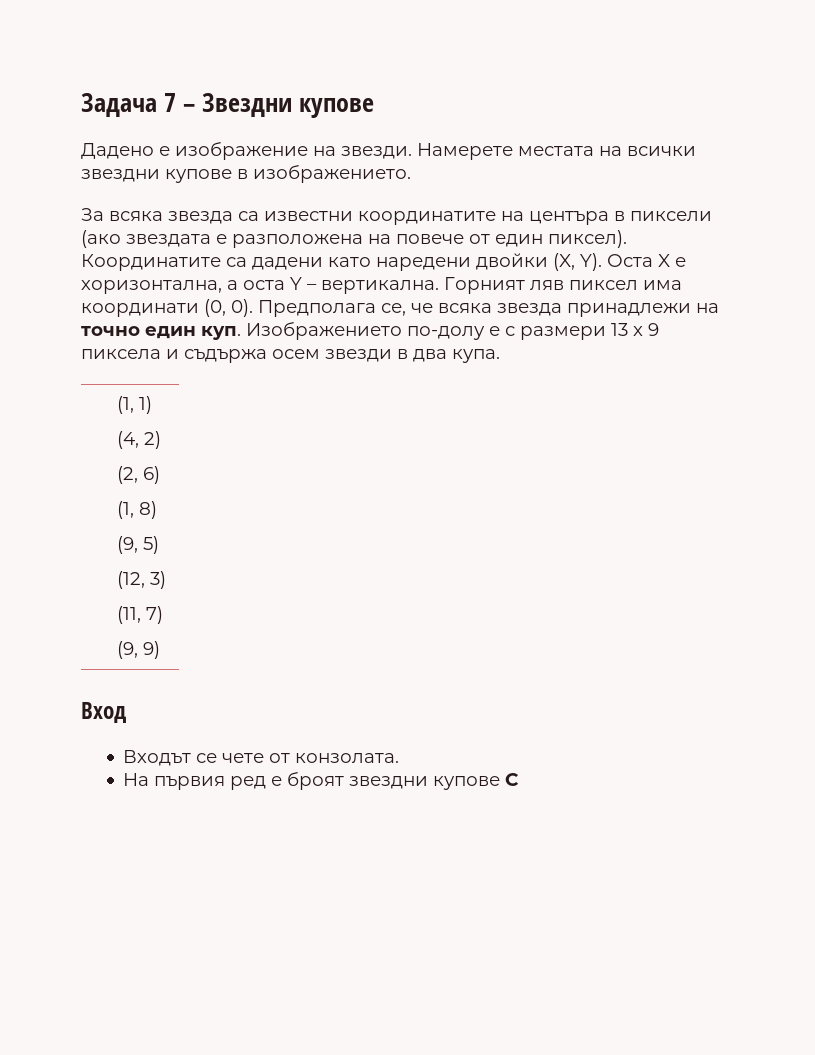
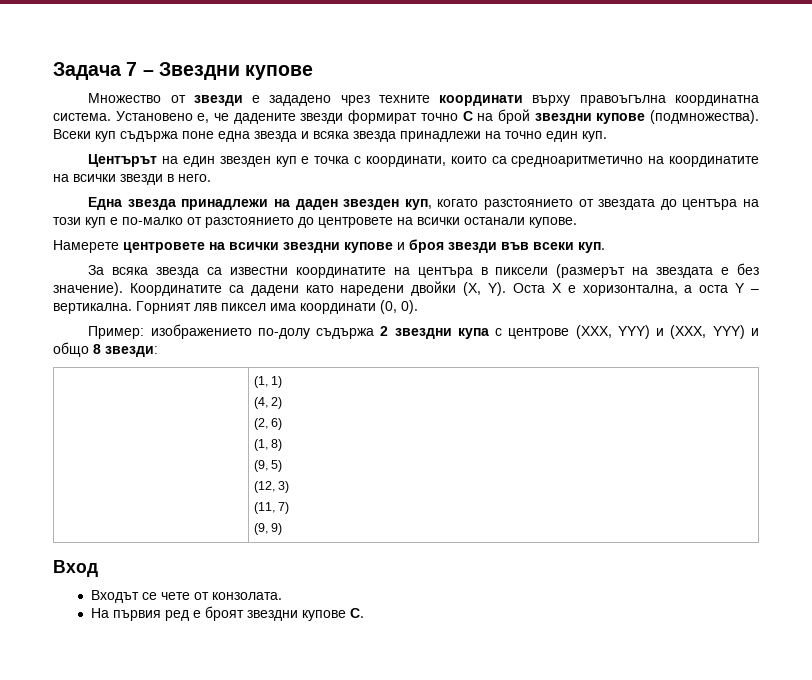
[81,142,696,160] [81,165,411,183] Дадено е изображение на звезди. Намерете местата на всички звездни купове в изображението. -> [88,93,759,106] [53,109,759,124] [53,129,607,142] [88,154,759,167] [53,174,211,185] [88,197,760,210] [53,217,577,228] [53,239,605,253] Множество от звезди е зададено чрез техните координати върху правоъгълна координатна система. Установено е, че дадените звезди формират точно C на брой звездни купове (подмножества). Всеки куп съдържа поне една звезда и всяка звезда принадлежи на точно един куп. // Центърът на един звезден куп е точка с координати, които са средноаритметично на координатите на всички звезди в него. // Една звезда принадлежи на даден звезден куп, когато разстоянието от звездата до центъра на този куп е по-малко от разстоянието до центровете на всички останали купове. // Намерете центровете на всички звездни купове и броя звезди във всеки куп.
[81,230,627,248] (ако звездата е разположена на повече от един пиксел). -> [556,263,759,278] [53,282,123,296] (размерът на звездата е без значение).
[258,300,719,317] [81,322,659,340] [81,349,500,363] Предполага се, че всяка звезда принадлежи на точно един куп. Изображението по-долу е с размери 13 x 9 пиксела и съдържа осем звезди в два купа. -> [88,324,759,339] [53,342,158,357] // Пример: изображението по-долу съдържа 2 звездни купа с центрове (XXX, YYY) и (XXX, YYY) и общо 8 звезди:
[505,773,520,786] C -> [349,608,364,618] C.

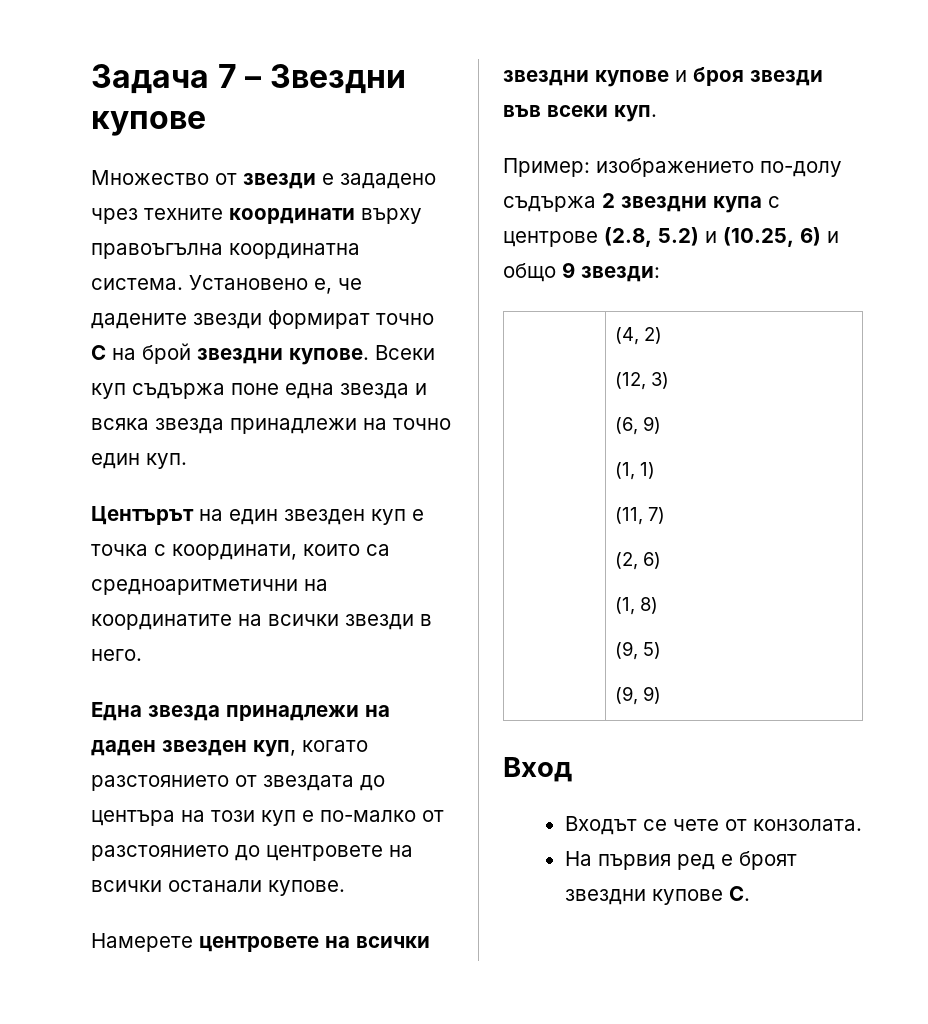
[596,110,759,124] купове (подмножества). -> [289,348,369,365] купове.
[511,156,644,167] средноаритметично -> [91,579,298,595] средноаритметични
[88,263,759,278] [53,281,759,296] [53,300,418,314] // За всяка звезда са известни координатите на центъра в пиксели (размерът на звездата е без значение). Координатите са дадени като наредени двойки (X, Y). Оста X е хоризонтална, а оста Y – вертикална. Горният ляв пиксел има координати (0, 0). -> (657, 113) none
[575,325,745,339] (XXX, YYY) и (XXX, YYY) -> [604,227,821,247] (2.8, 5.2) и (10.25, 6)
[93,344,101,354] 8 -> [562,262,575,278] 9
(158, 351) none -> [615,327,663,345] [615,372,670,390] [615,416,662,435] (4, 2) // (12, 3) // (6, 9) //
[253,397,283,409] (4, 2) -> [615,507,666,525] (11, 7)
[253,481,290,493] [253,502,290,514] // (12, 3) // (11, 7) -> (662, 650) none

